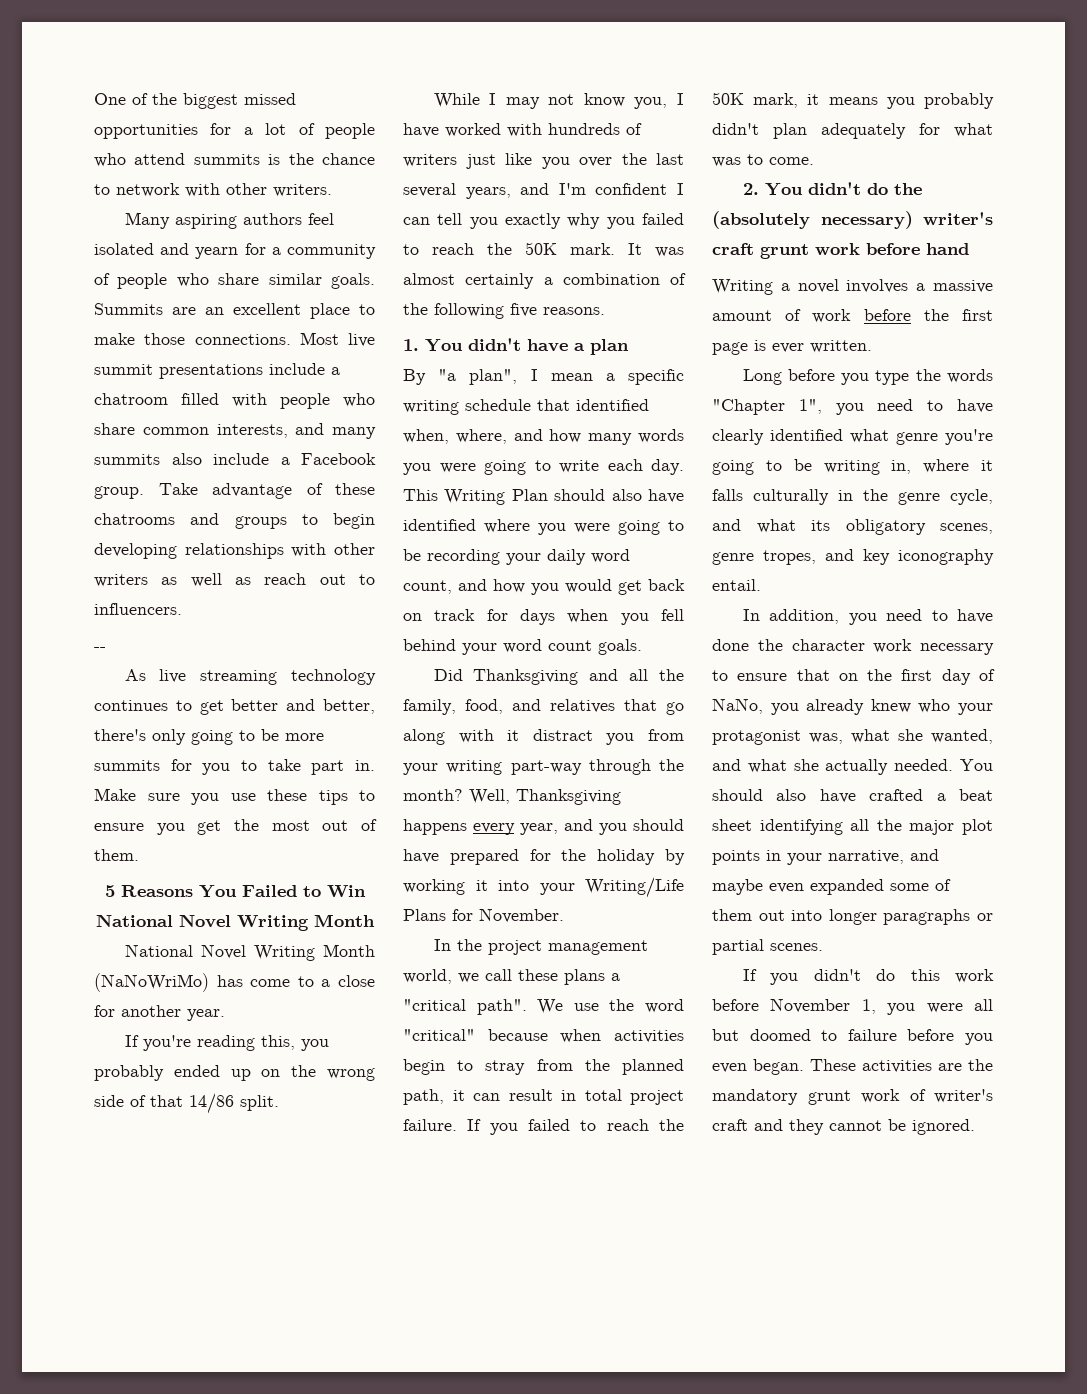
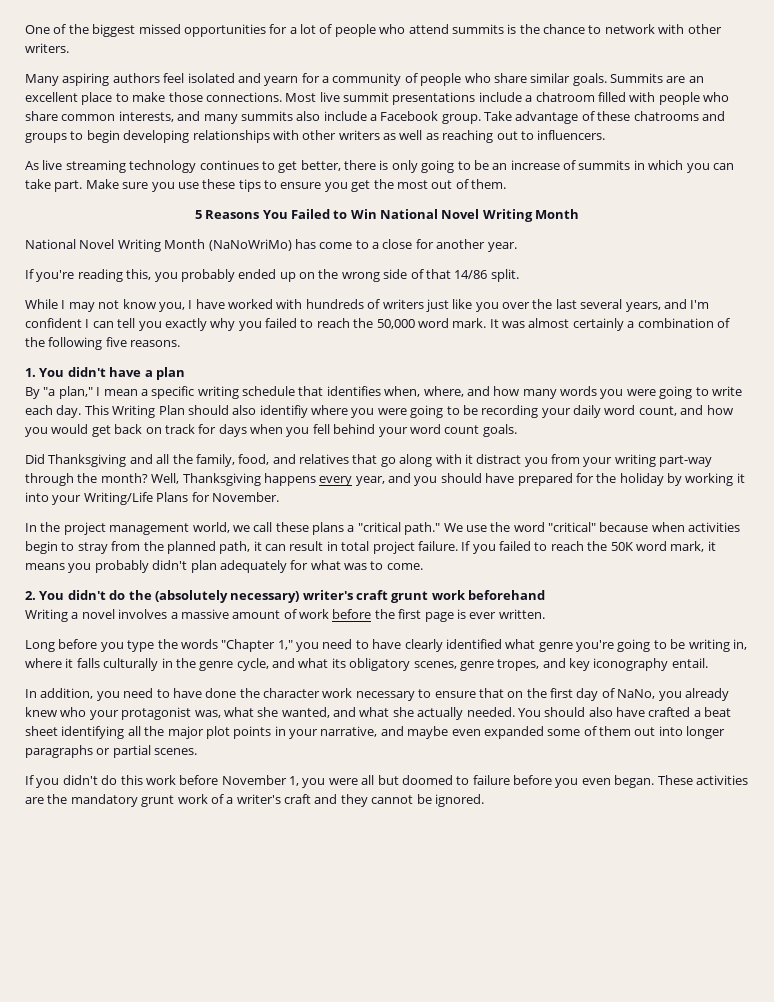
[264,573,307,585] reach -> [442,130,494,143] reaching
[94,647,106,651] // -- -> (606, 135) none
[231,699,375,714] [94,729,324,745] [94,759,375,775] better and better, there's only going to be more summits for you to take part in. -> [300,160,734,173] [25,179,83,192] better, there is only going to be an increase of summits in which you can take part.
[525,242,557,255] 50K -> [376,318,449,329] 50,000 word
[469,369,518,385] plan", -> [58,386,93,399] plan,"
[576,399,649,411] identified -> [326,386,381,396] identifies
[648,489,684,503] [403,519,476,531] have identified -> [259,405,308,418] identifiy
[476,999,527,1015] path". -> [404,522,441,535] path."
(744, 98) none -> [635,541,667,551] word
[866,243,969,255] before hand -> [468,590,546,600] beforehand
[798,399,822,414] 1", -> [277,640,293,650] 1,"
(926, 1095) none -> [226,797,234,804] a

